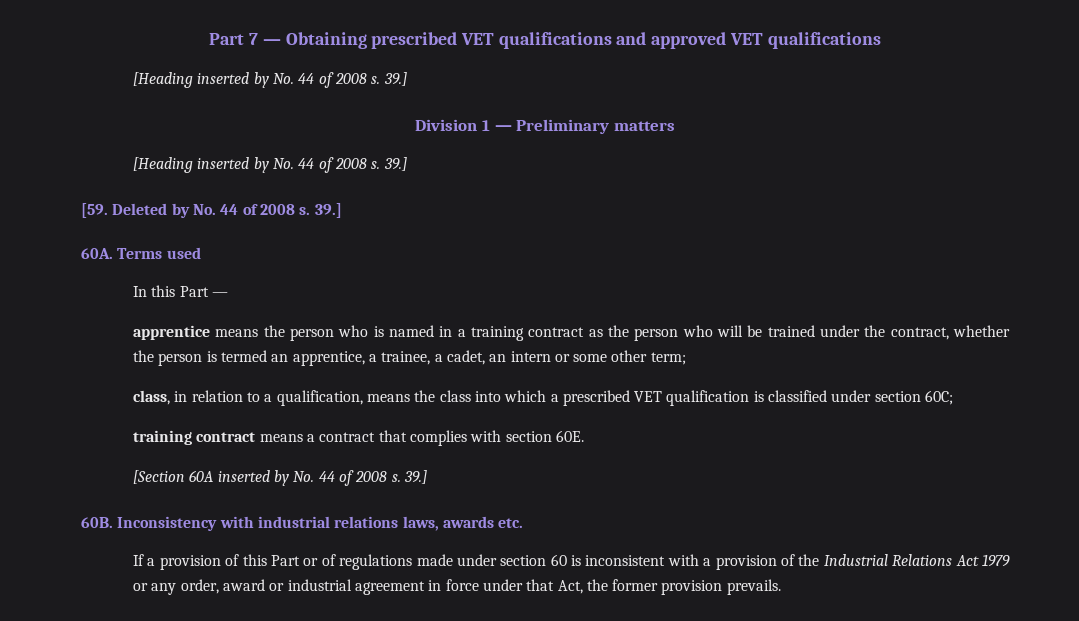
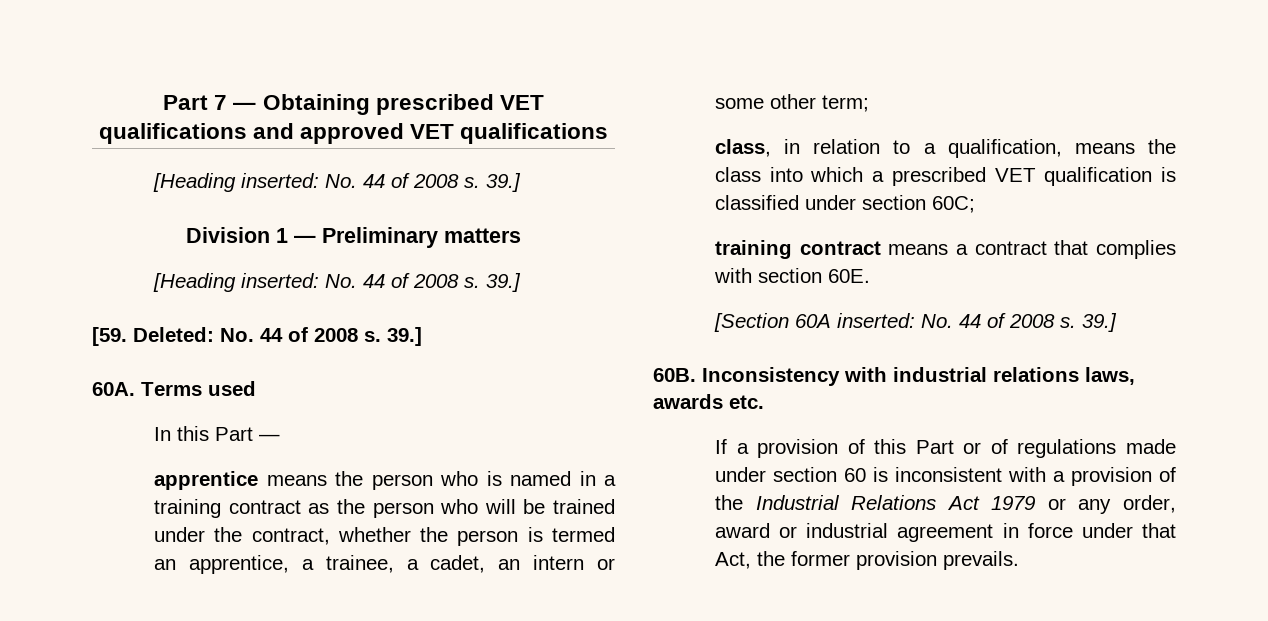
[197,72,269,88] inserted by -> [241,173,320,188] inserted:
[197,157,269,173] inserted by -> [241,273,320,288] inserted:
[112,203,190,218] Deleted by -> [133,327,214,342] Deleted:
[217,470,289,486] inserted by -> [837,313,916,328] inserted:

